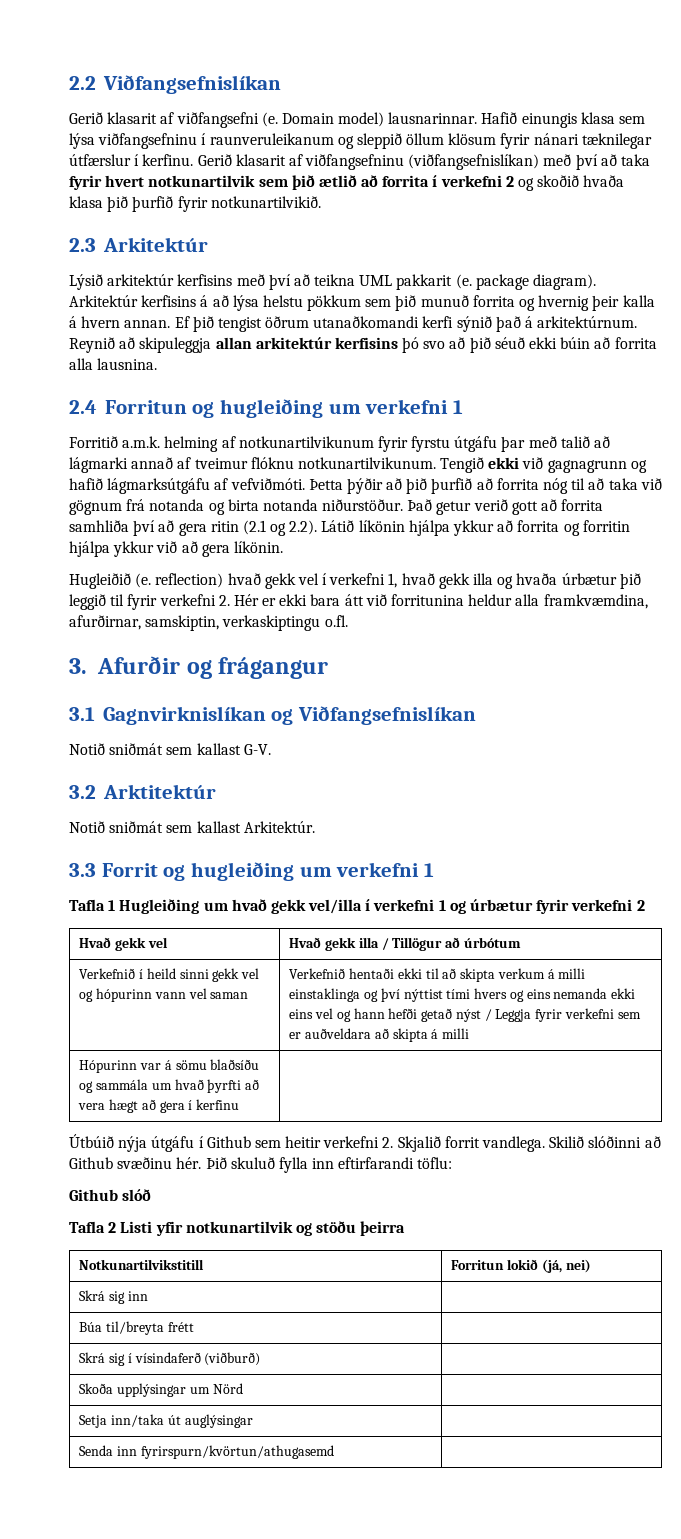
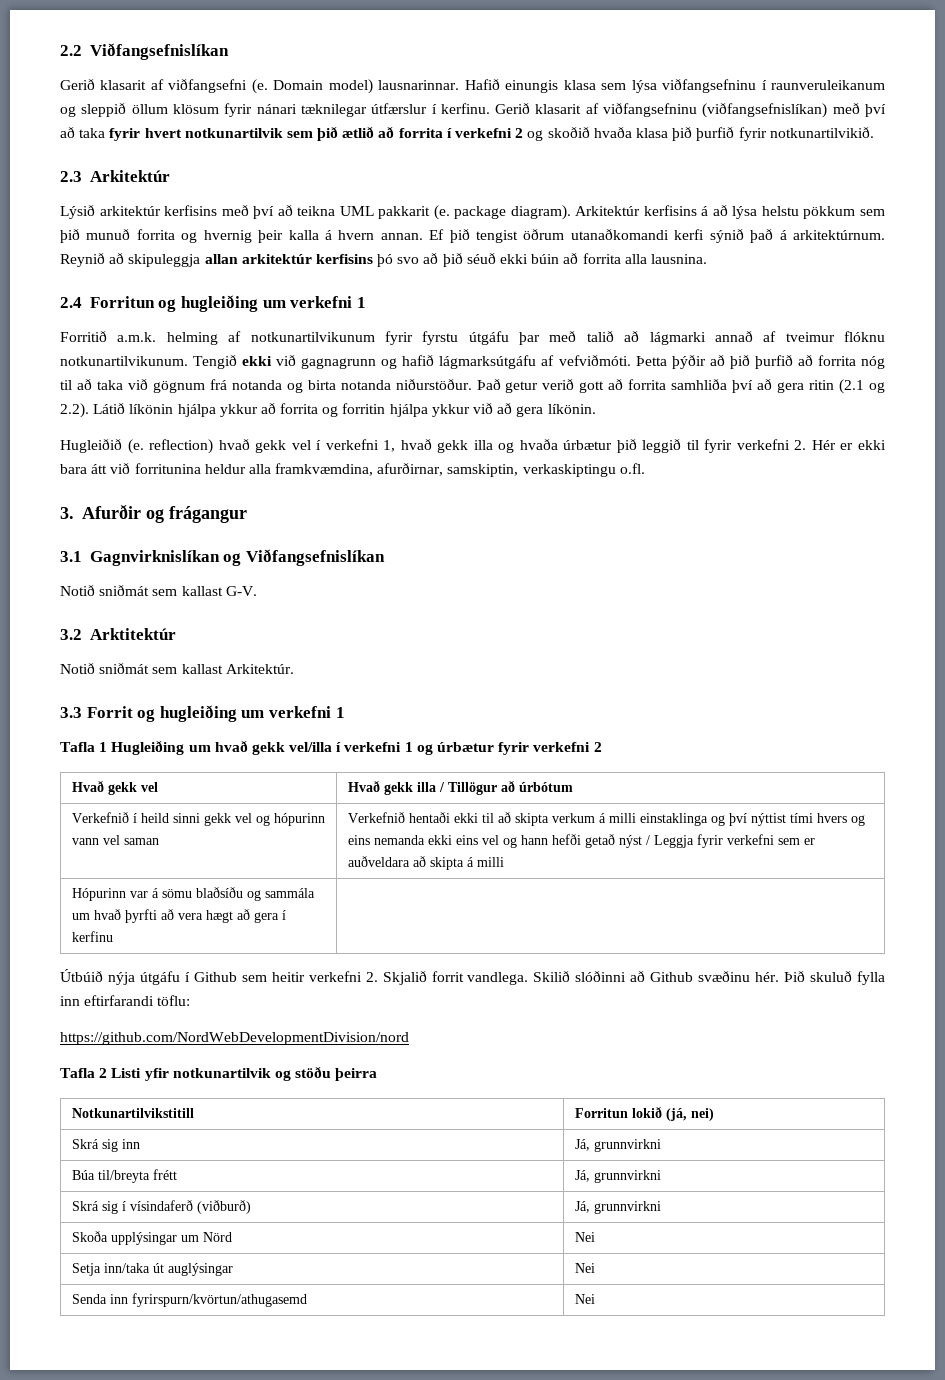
[69,1189,152,1201] Github slóð -> [60,1032,409,1045] https://github.com/NordWebDevelopmentDivision/nord
(148, 1296) none -> [574,1139,661,1152] Já, grunnvirkni
(194, 1327) none -> [574,1170,661,1183] Já, grunnvirkni
(261, 1359) none -> [574,1201,661,1214] Já, grunnvirkni
(243, 1388) none -> [574,1232,595,1242] Nei
(253, 1421) none -> [574,1263,595,1273] Nei
(334, 1452) none -> [574,1294,595,1304] Nei

